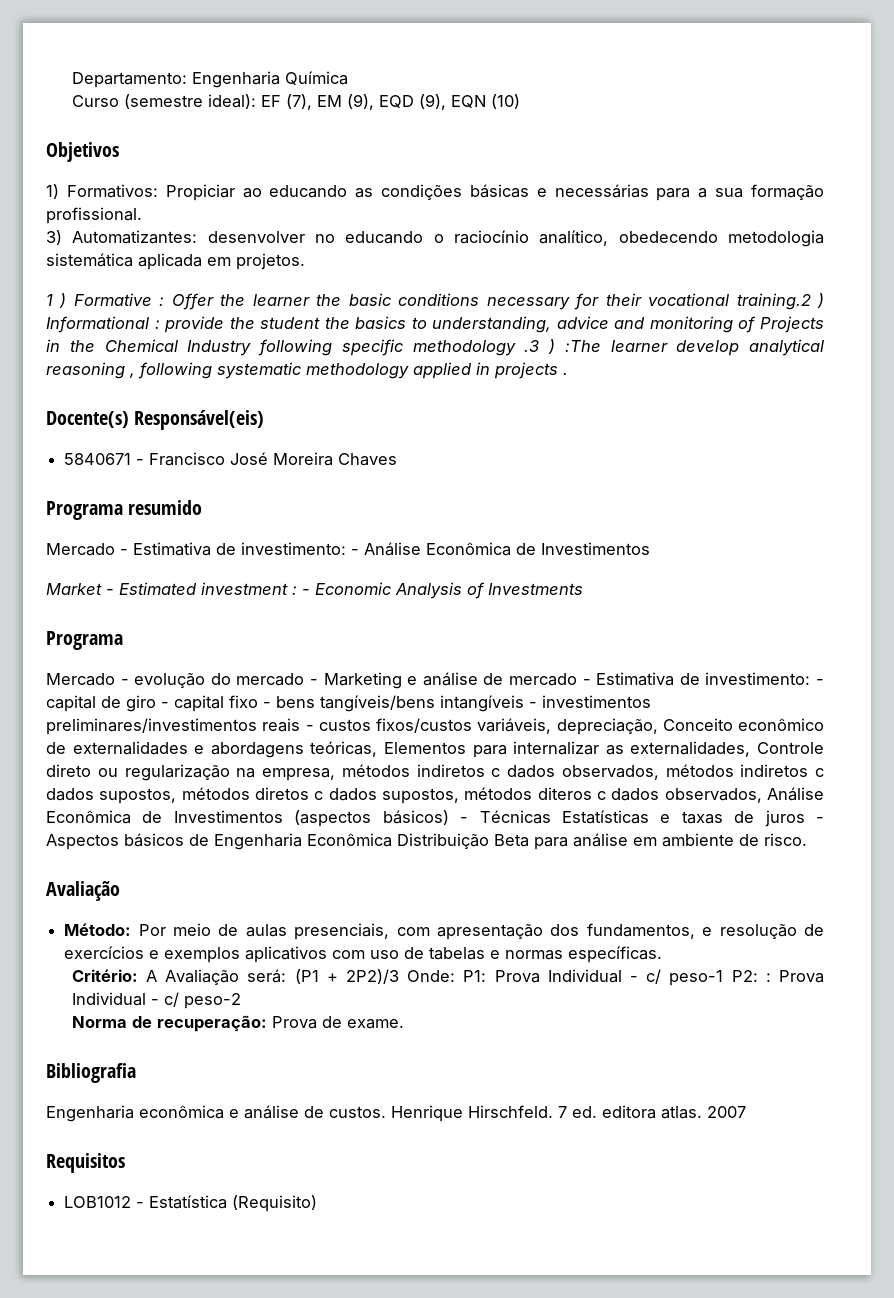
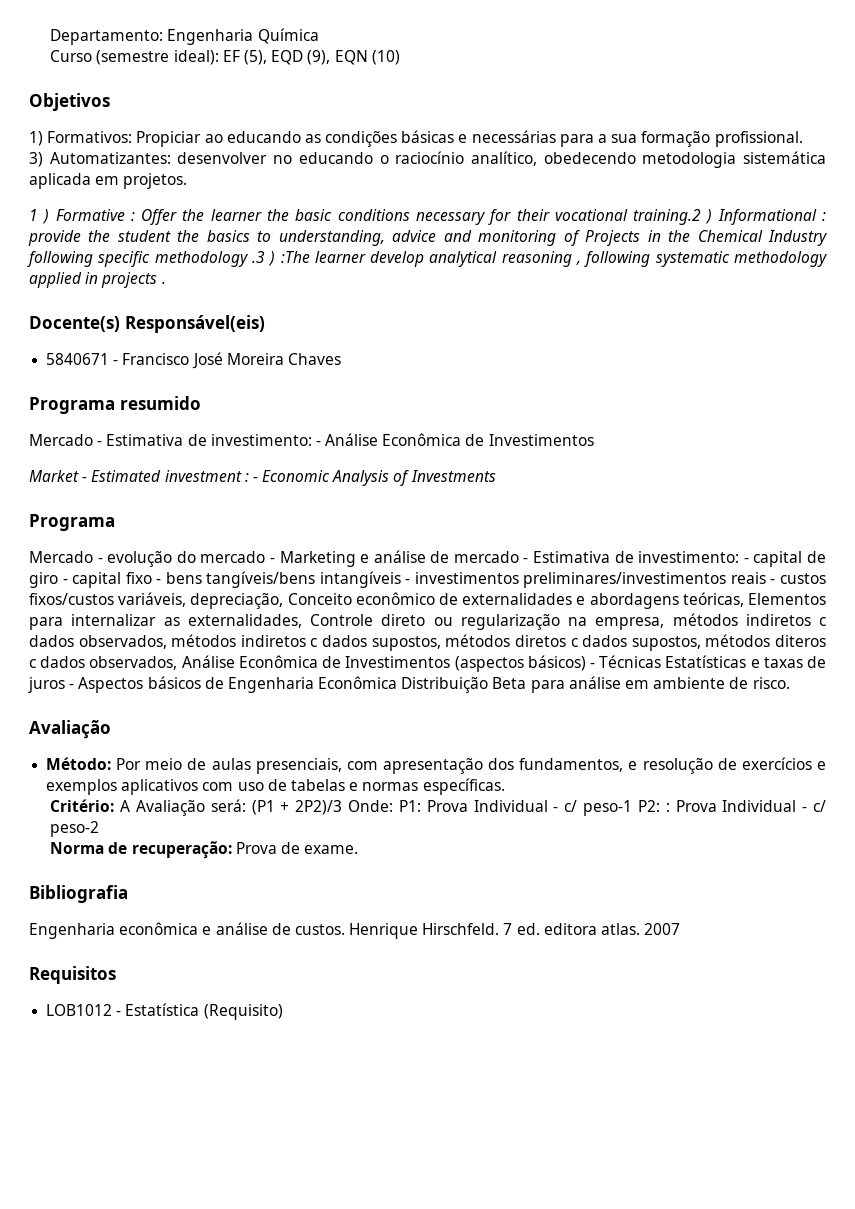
[285,94,374,110] (7), EM (9), -> [243,50,267,65] (5),

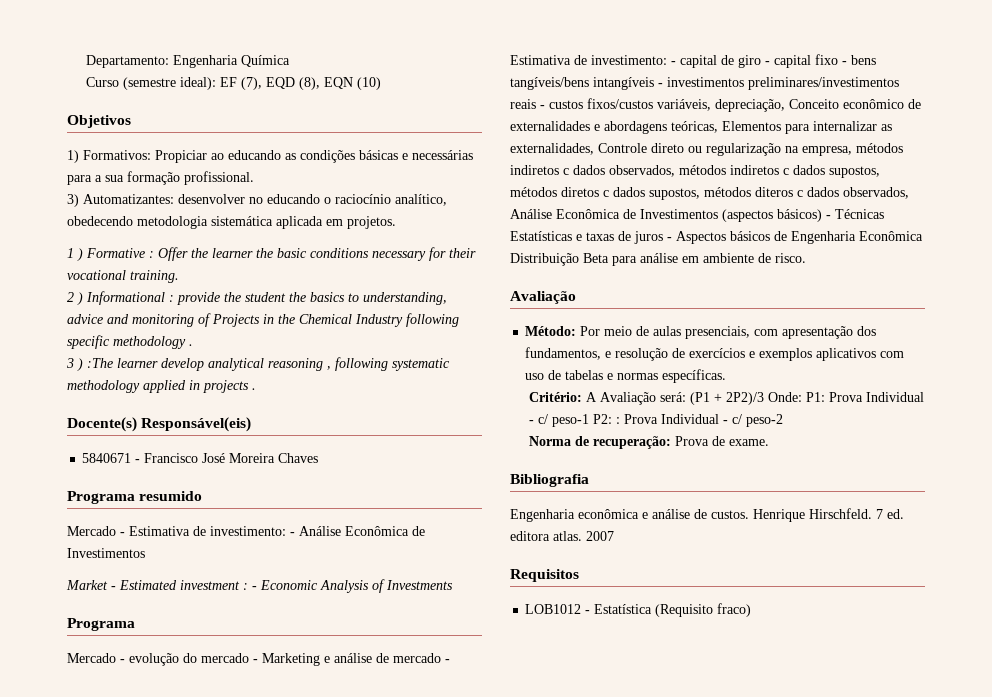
[243,50,331,65] (5), EQD (9), -> [241,77,321,90] (7), EQD (8),
[633,209,702,225] training.2 -> [130,270,179,283] [67,292,74,302] training. // 2
[251,251,265,263] .3 -> [189,344,193,346] [66,358,74,368] . // 3
[203,1004,283,1020] (Requisito) -> [655,603,752,617] (Requisito fraco)

